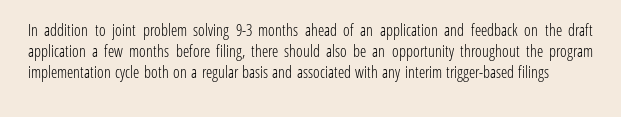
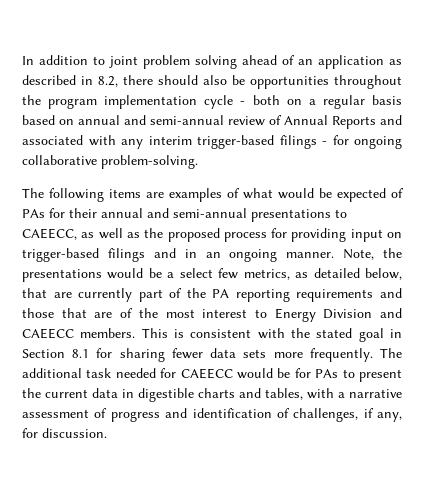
[235,23,299,36] 9-3 months -> (237, 62) none
[444,23,593,36] [28,44,245,61] and feedback on the draft application a few months before filing, -> [389,59,402,65] [22,75,118,87] as described in 8.2,
[372,45,455,61] an opportunity -> [250,76,329,89] opportunities
(140, 73) none -> [240,101,246,105] -
(268, 71) none -> [22,115,376,129] based on annual and semi-annual review of Annual Reports
(550, 73) none -> [322,135,402,149] [22,155,198,169] [22,188,404,202] [22,208,347,222] [22,228,403,242] [22,248,402,262] [22,268,403,282] [22,288,402,302] [22,308,402,322] [22,328,402,342] [22,348,403,362] [22,368,402,382] [22,388,402,402] [22,408,402,422] [22,428,107,438] - for ongoing collaborative problem-solving. // The following items are examples of what would be expected of PAs for their annual and semi-annual presentations to CAEECC, as well as the proposed process for providing input on trigger-based filings and in an ongoing manner. Note, the presentations would be a select few metrics, as detailed below, that are currently part of the PA reporting requirements and those that are of the most interest to Energy Division and CAEECC members. This is consistent with the stated goal in Section 8.1 for sharing fewer data sets more frequently. The additional task needed for CAEECC would be for PAs to present the current data in digestible charts and tables, with a narrative assessment of progress and identification of challenges, if any, for discussion.

